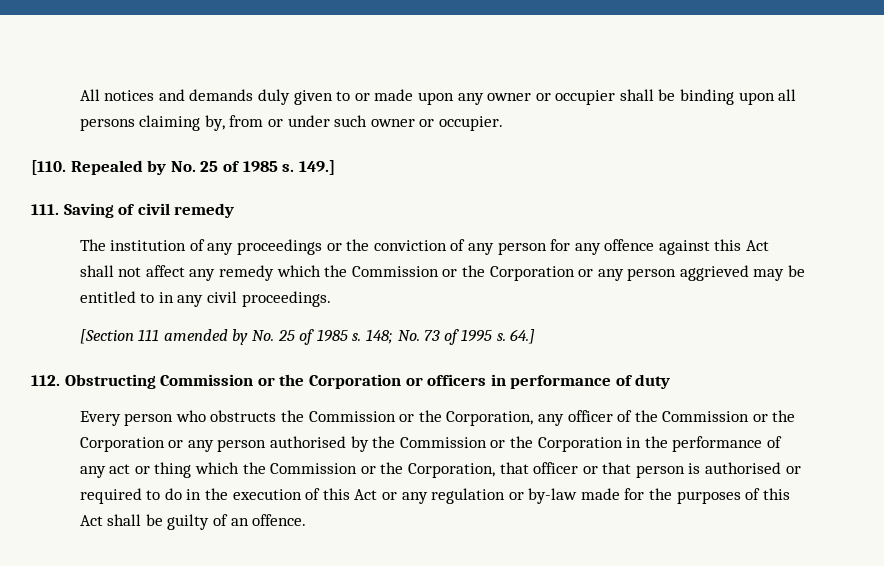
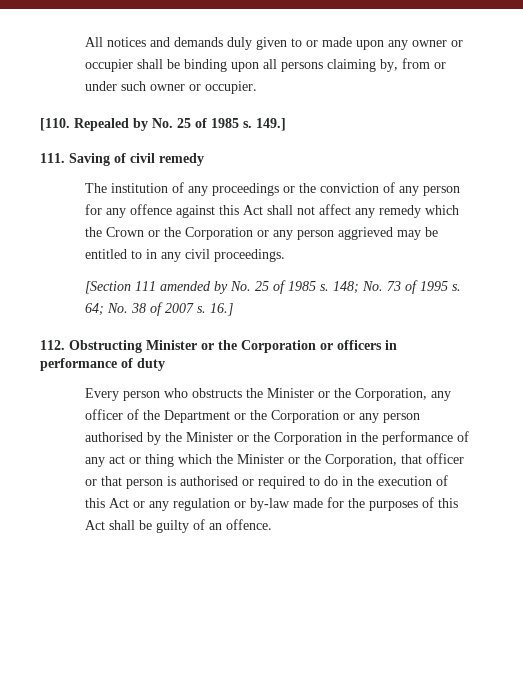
[351,266,439,277] Commission -> [106,227,145,237] Crown
[510,329,536,344] 64.] -> [85,302,234,316] 64; No. 38 of 2007 s. 16.]
[160,374,254,386] Commission -> [146,340,197,350] Minister
[308,411,396,422] Commission -> [267,388,315,398] Minister
[662,411,750,422] Commission -> [164,410,231,423] Department
[399,437,487,448] Commission -> [186,432,234,442] Minister
[270,463,358,474] Commission -> [237,454,285,464] Minister

